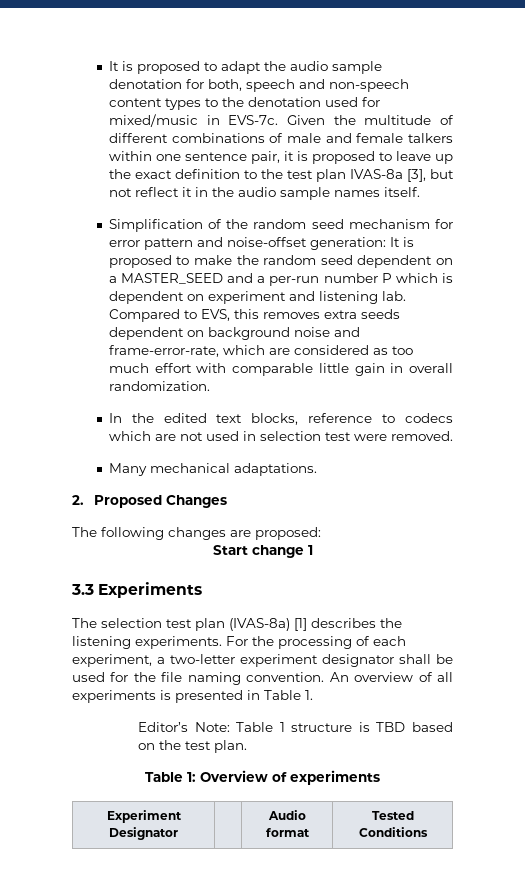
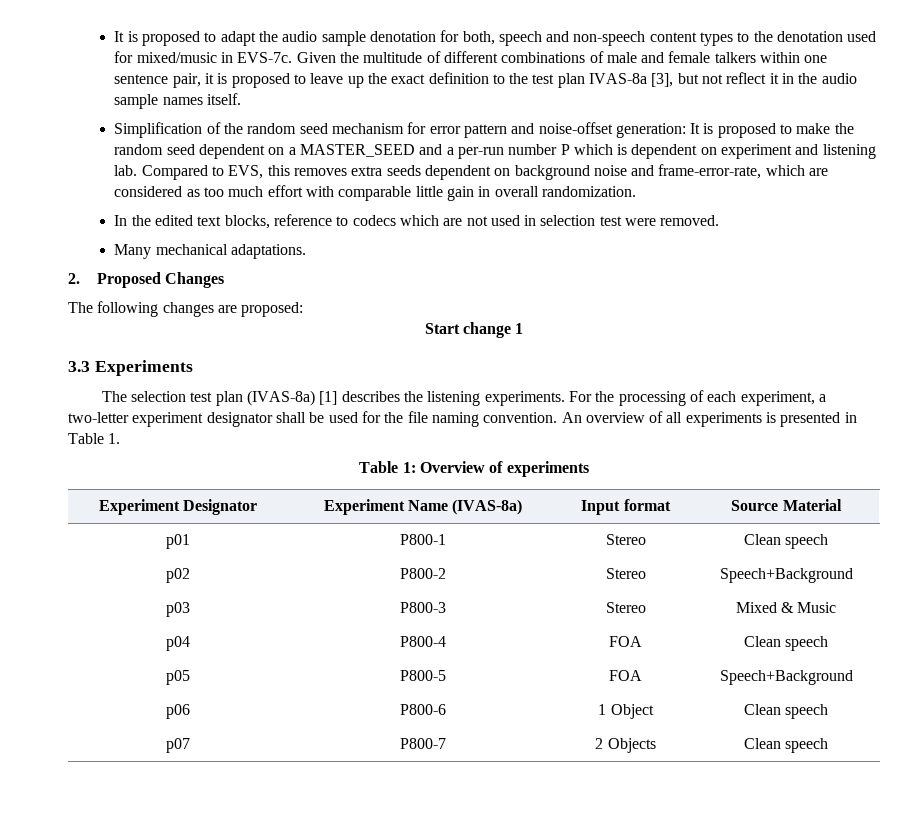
[137,722,454,732] [137,740,247,753] // Editor’s Note: Table 1 structure is TBD based on the test plan. -> (121, 438) none
[267,810,306,820] [265,828,310,837] [371,811,414,820] [358,827,428,837] | Audio format | Tested Conditions -> [323,499,523,515] [581,499,671,515] [731,499,842,511] [166,534,190,549] [400,534,446,545] [605,534,646,545] [743,534,829,549] [166,568,190,583] [400,568,446,579] [605,568,646,579] [719,568,853,583] [166,602,190,617] [400,602,446,613] [605,602,646,613] [735,602,837,613] [166,636,190,651] [400,636,446,647] [609,636,642,647] [743,636,829,651] [166,670,190,685] [400,670,446,681] [609,670,642,681] [719,670,853,685] [166,704,190,719] [400,704,446,715] [598,704,654,719] [743,704,829,719] [166,738,190,753] [400,738,446,749] [595,738,656,753] [743,738,829,753] Experiment Name (IVAS-8a) | Input format | Source Material // p01 | P800-1 | Stereo | Clean speech // p02 | P800-2 | Stereo | Speech+Background // p03 | P800-3 | Stereo | Mixed & Music // p04 | P800-4 | FOA | Clean speech // p05 | P800-5 | FOA | Speech+Background // p06 | P800-6 | 1 Object | Clean speech // p07 | P800-7 | 2 Objects | Clean speech

